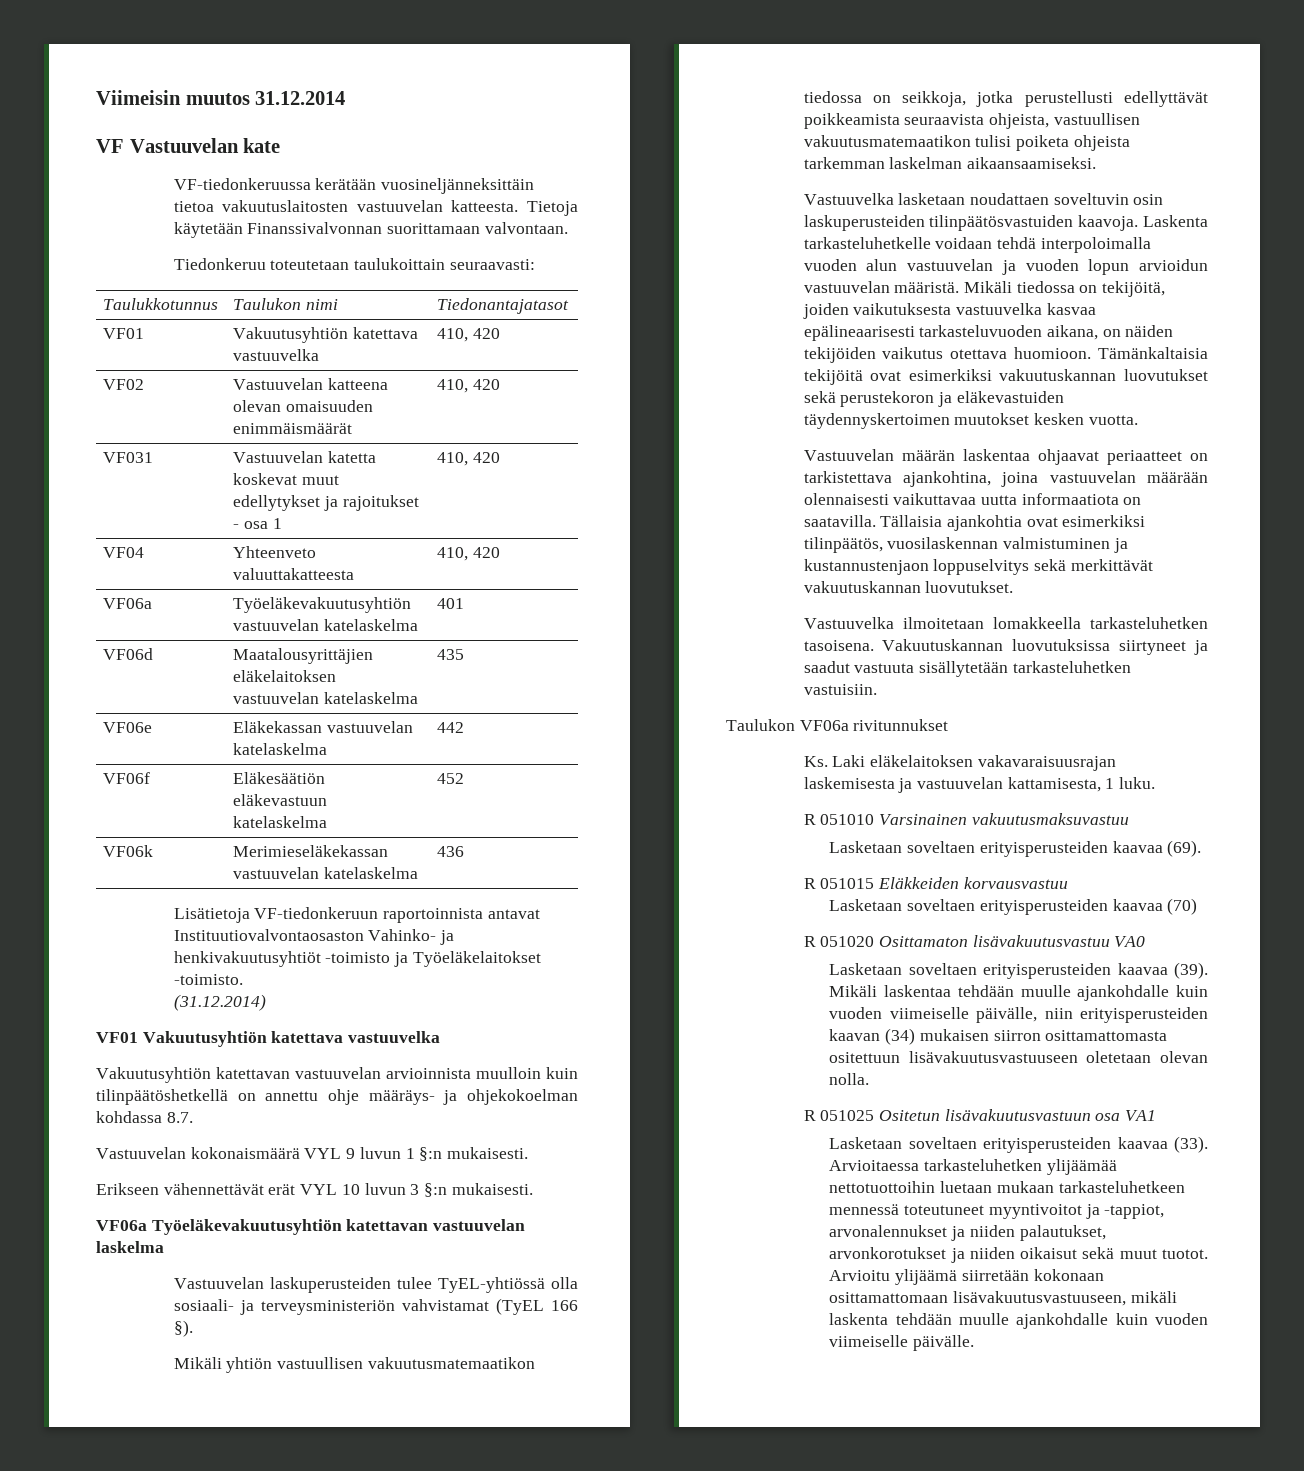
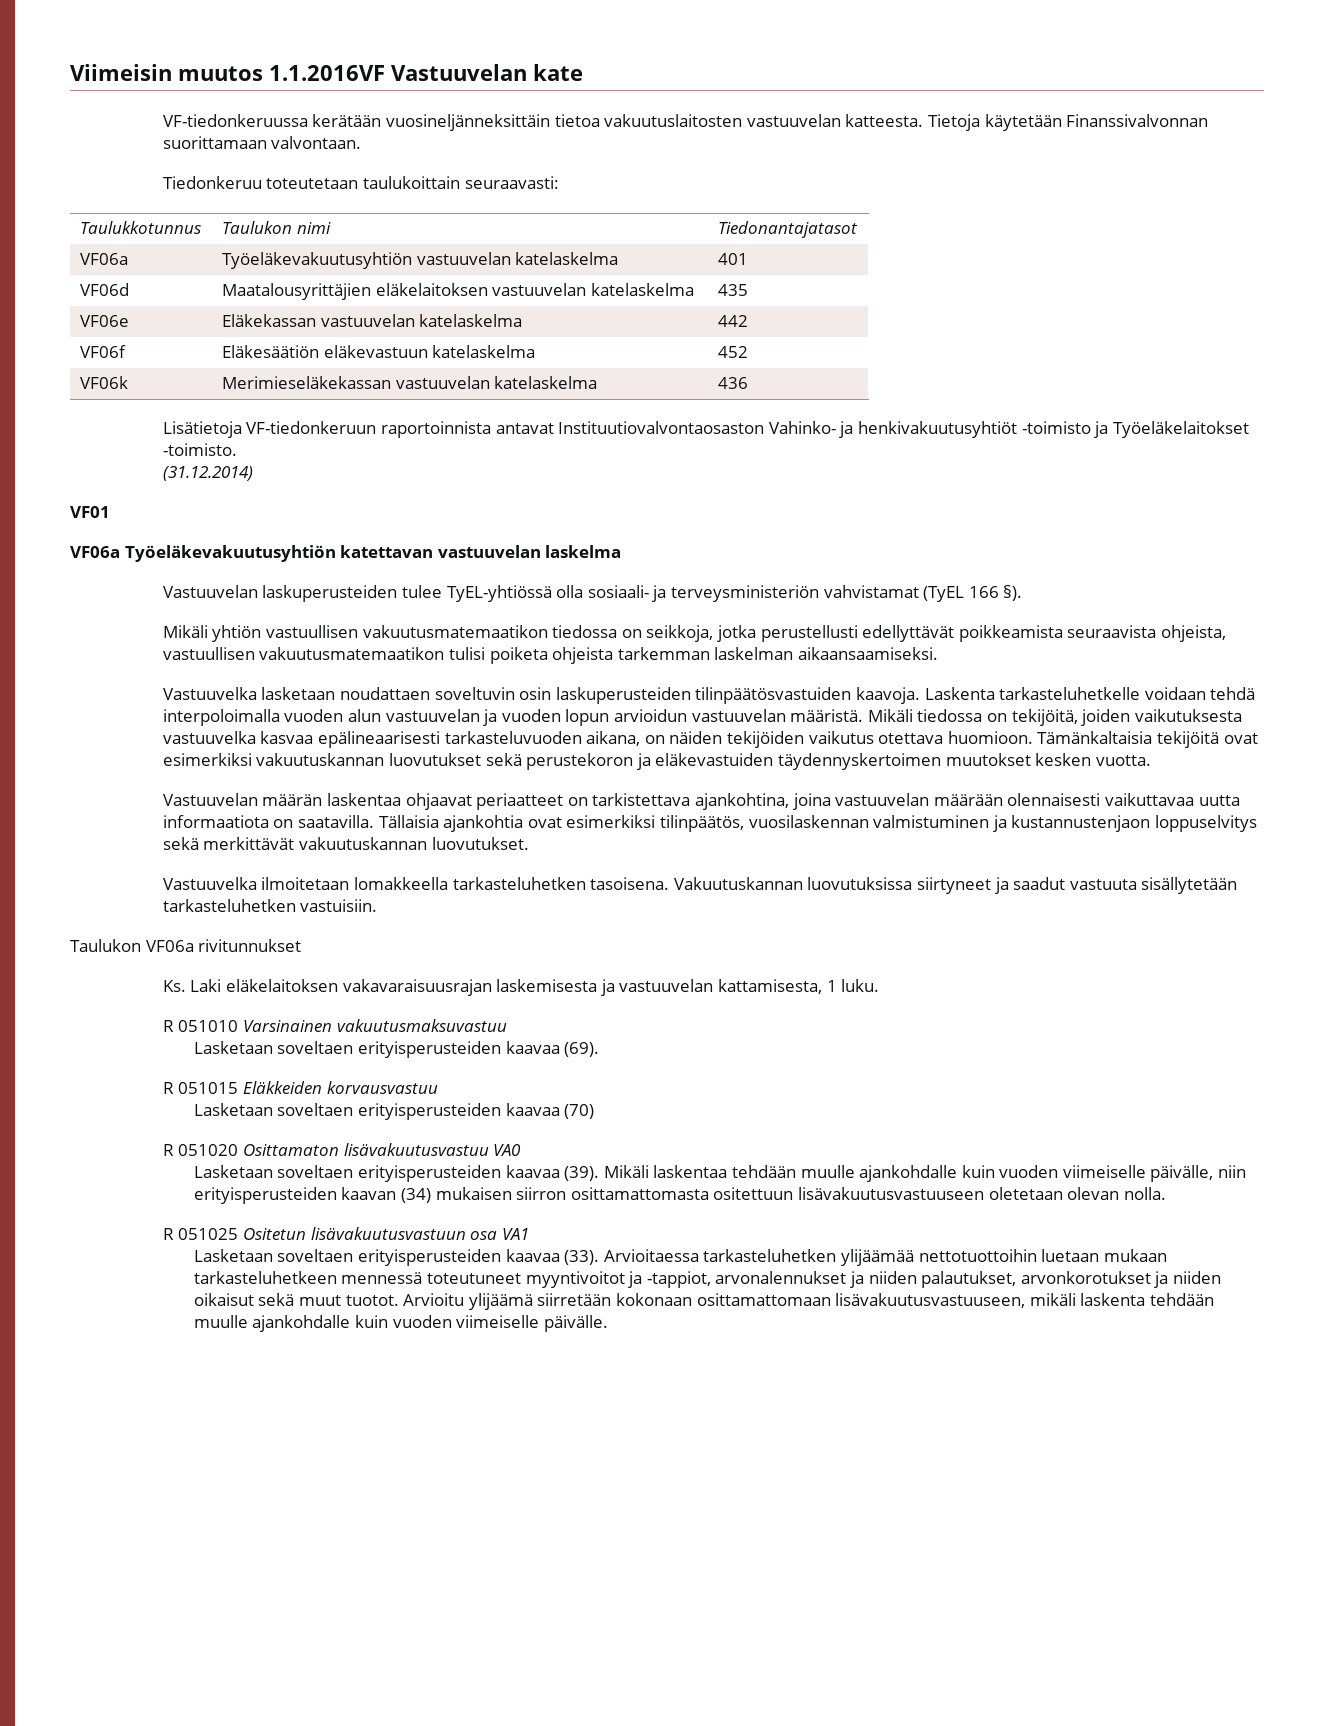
[255,91,346,105] [96,139,124,153] 31.12.2014 // VF -> [269,65,385,81] 1.1.2016VF
[103,328,145,339] [233,327,418,343] [233,349,320,361] [437,328,500,342] [103,379,145,390] [233,378,388,390] [233,400,373,412] [233,423,353,434] [437,379,500,393] [103,452,154,463] [233,451,376,463] [233,473,339,485] [233,495,419,511] [233,518,282,529] [437,452,500,466] [103,547,145,558] [233,546,317,558] [233,568,355,580] [437,547,500,561] // VF01 | Vakuutusyhtiön katettava vastuuvelka | 410, 420 // VF02 | Vastuuvelan katteena olevan omaisuuden enimmäismäärät | 410, 420 // VF031 | Vastuuvelan katetta koskevat muut edellytykset ja rajoitukset - osa 1 | 410, 420 // VF04 | Yhteenveto valuuttakatteesta | 410, 420 -> (859, 229) none
[142,1031,441,1047] [96,1067,578,1083] [96,1089,578,1105] [96,1111,193,1123] [96,1147,529,1161] [96,1183,533,1197] Vakuutusyhtiön katettava vastuuvelka // Vakuutusyhtiön katettavan vastuuvelan arvioinnista muulloin kuin tilinpäätöshetkellä on annettu ohje määräys- ja ohjekokoelman kohdassa 8.7. // Vastuuvelan kokonaismäärä VYL 9 luvun 1 §:n mukaisesti. // Erikseen vähennettävät erät VYL 10 luvun 3 §:n mukaisesti. -> (110, 512) none

